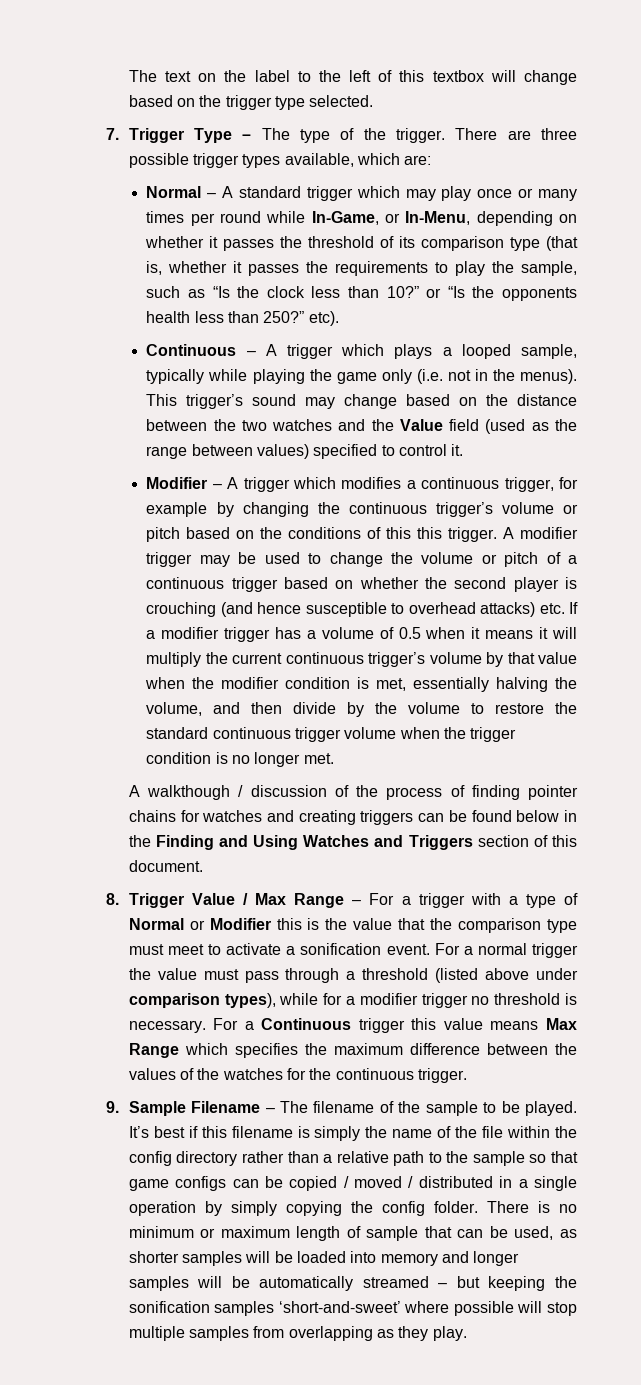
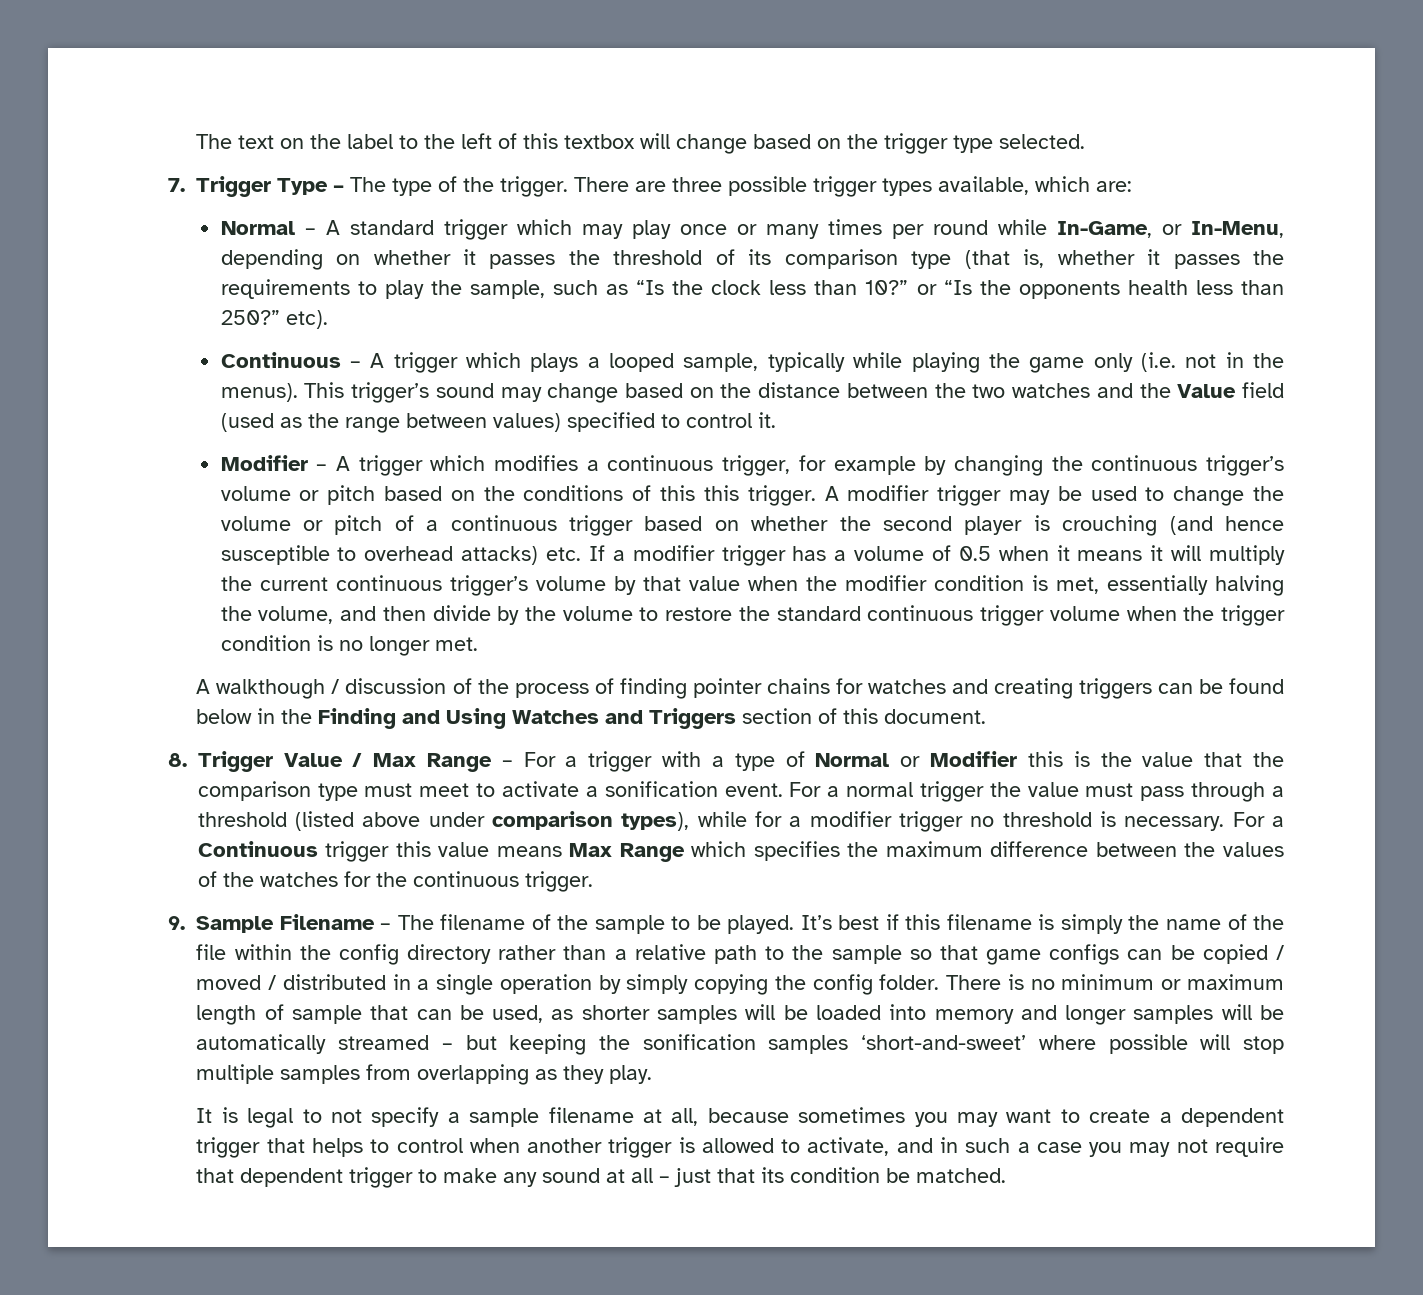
(467, 1333) none -> [196,1107,1284,1128] [196,1137,1284,1158] [196,1167,1007,1188] // It is legal to not specify a sample filename at all, because sometimes you may want to create a dependent trigger that helps to control when another trigger is allowed to activate, and in such a case you may not require that dependent trigger to make any sound at all – just that its condition be matched.

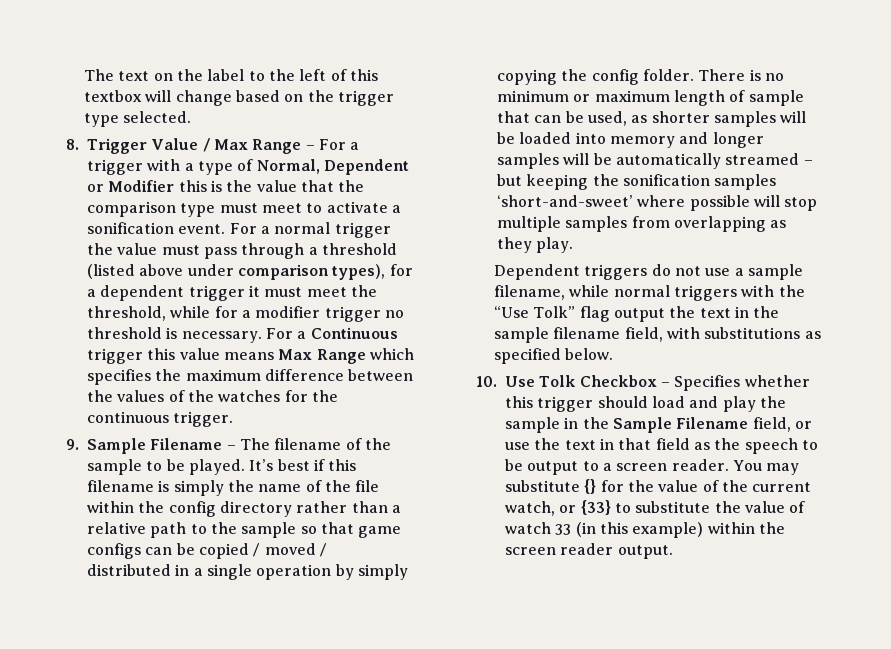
[167,176,1133,197] [220,219,1284,240] [220,249,1284,270] [220,279,1285,299] [220,310,328,329] [220,352,1284,373] [220,382,1284,403] [220,412,776,433] [220,455,1285,476] [220,485,1284,506] [220,515,1284,536] [220,545,1286,566] [220,575,1284,596] [220,605,1285,626] [220,635,478,656] [196,678,1284,699] [196,708,987,729] // 7. Trigger Type – The type of the trigger. There are three possible trigger types available, which are: // Normal – A standard trigger which may play once or many times per round while In-Game, or In-Menu, depending on whether it passes the threshold of its comparison type (that is, whether it passes the requirements to play the sample, such as “Is the clock less than 10?” or “Is the opponents health less than 250?” etc). // Continuous – A trigger which plays a looped sample, typically while playing the game only (i.e. not in the menus). This trigger’s sound may change based on the distance between the two watches and the Value field (used as the range between values) specified to control it. // Modifier – A trigger which modifies a continuous trigger, for example by changing the continuous trigger’s volume or pitch based on the conditions of this this trigger. A modifier trigger may be used to change the volume or pitch of a continuous trigger based on whether the second player is crouching (and hence susceptible to overhead attacks) etc. If a modifier trigger has a volume of 0.5 when it means it will multiply the current continuous trigger’s volume by that value when the modifier condition is met, essentially halving the volume, and then divide by the volume to restore the standard continuous trigger volume when the trigger condition is no longer met. // A walkthough / discussion of the process of finding pointer chains for watches and creating triggers can be found below in the Finding and Using Watches and Triggers section of this document. -> (192, 117) none
[815,753,890,767] Normal -> [256,159,409,175] Normal, Dependent
(690, 821) none -> [389,264,413,276] [86,285,377,301] [86,306,166,321] for a dependent trigger it must meet the threshold,
[196,1107,1284,1128] [196,1137,1284,1158] [196,1167,1007,1188] It is legal to not specify a sample filename at all, because sometimes you may want to create a dependent trigger that helps to control when another trigger is allowed to activate, and in such a case you may not require that dependent trigger to make any sound at all – just that its condition be matched. -> [493,264,803,280] [493,285,805,301] [493,306,780,322] [493,327,821,343] [493,348,614,364] [475,375,810,391] [504,396,786,412] [504,417,812,433] [504,438,818,454] [504,459,800,475] [504,479,812,494] [504,500,806,516] [504,522,785,538] [504,543,673,559] Dependent triggers do not use a sample filename, while normal triggers with the “Use Tolk” flag output the text in the sample filename field, with substitutions as specified below. // 10. Use Tolk Checkbox – Specifies whether this trigger should load and play the sample in the Sample Filename field, or use the text in that field as the speech to be output to a screen reader. You may substitute {} for the value of the current watch, or {33} to substitute the value of watch 33 (in this example) within the screen reader output.

